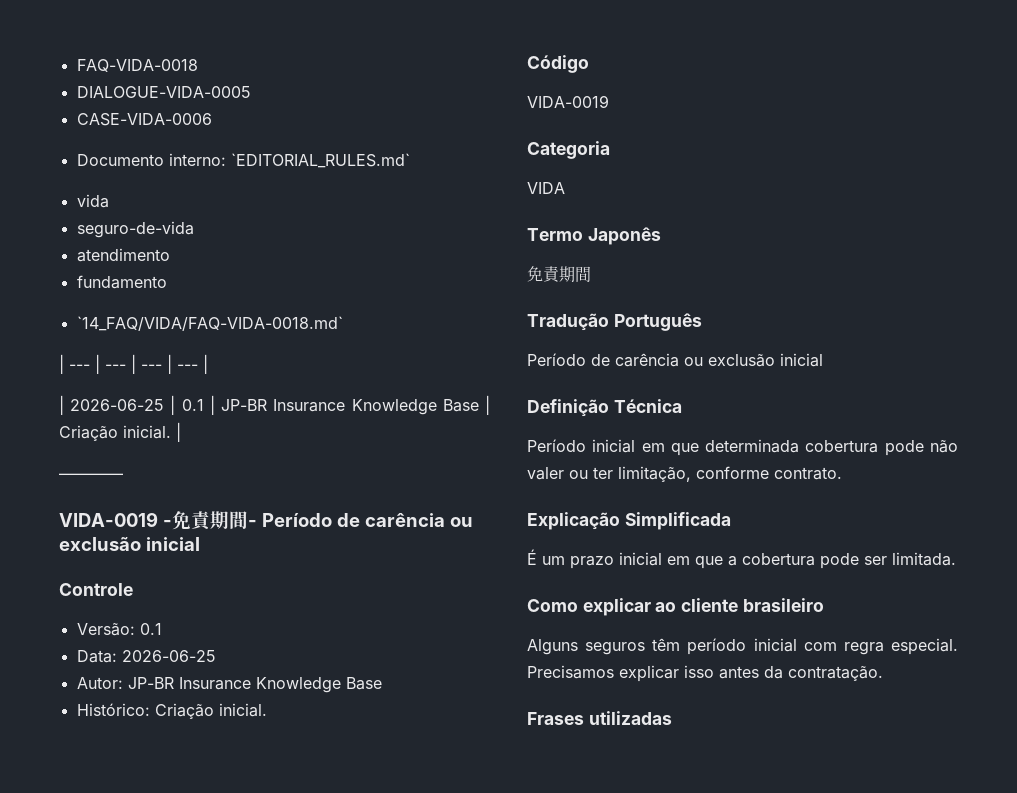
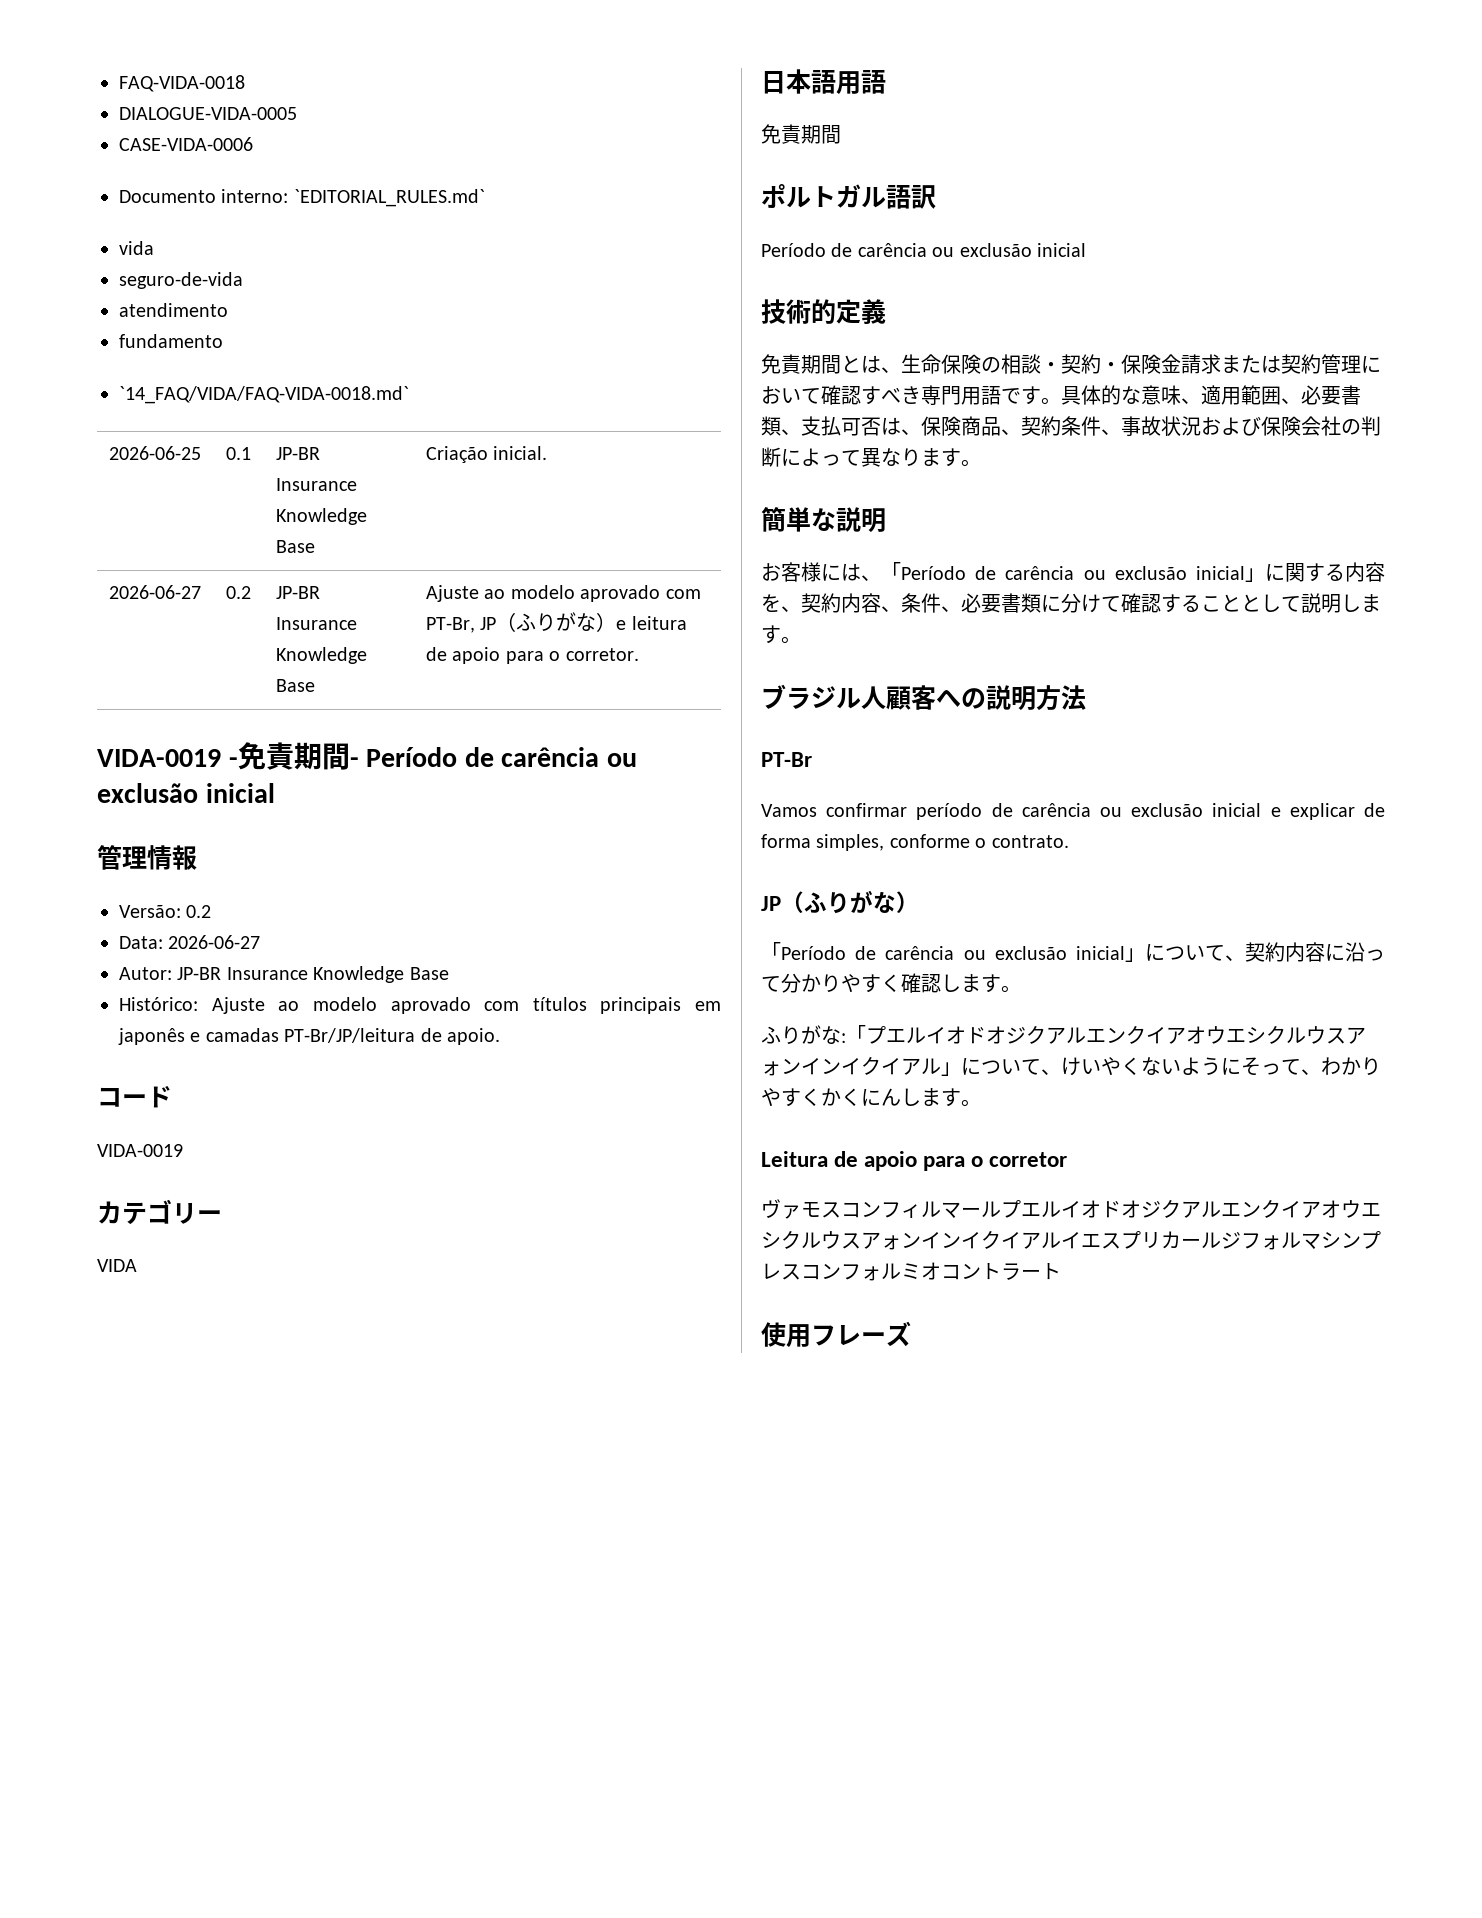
[59,354,208,374] [59,395,491,415] [59,422,181,442] [59,473,123,479] // | --- | --- | --- | --- | // | 2026-06-25 | 0.1 | JP-BR Insurance Knowledge Base | Criação inicial. | // ———— -> [109,446,202,460] [226,447,252,460] [276,447,321,460] [276,478,358,491] [276,508,368,525] [276,540,316,553] [426,446,548,463] [109,585,202,599] [226,586,252,599] [276,586,321,599] [276,617,358,630] [276,647,368,664] [276,679,316,692] [426,585,701,602] [426,612,687,633] [426,647,639,664] // 2026-06-25 | 0.1 | JP-BR Insurance Knowledge Base | Criação inicial. // 2026-06-27 | 0.2 | JP-BR Insurance Knowledge Base | Ajuste ao modelo aprovado com PT-Br, JP（ふりがな）e leitura de apoio para o corretor.
[59,583,133,596] Controle -> [97,845,197,870] 管理情報
[139,623,162,635] 0.1 -> [186,905,212,918] 0.2
[121,650,216,662] 2026-06-25 -> [168,935,261,949] 2026-06-27
[154,703,267,719] [527,55,589,73] Criação inicial. // Código -> [211,997,721,1014] [118,1028,500,1045] [97,1086,172,1108] Ajuste ao modelo aprovado com títulos principais em japonês e camadas PT-Br/JP/leitura de apoio. // コード
[527,141,610,159] Categoria -> [97,1199,222,1225] カテゴリー
[527,227,661,245] Termo Japonês -> [761,69,886,95] 日本語用語
[527,313,702,331] [527,353,823,367] [527,399,682,417] [527,439,958,456] [527,466,842,482] [527,512,731,530] [527,549,956,569] [527,598,824,616] [527,638,958,655] [527,665,883,682] [527,711,672,725] Tradução Português // Período de carência ou exclusão inicial // Definição Técnica // Período inicial em que determinada cobertura pode não valer ou ter limitação, conforme contrato. // Explicação Simplificada // É um prazo inicial em que a cobertura pode ser limitada. // Como explicar ao cliente brasileiro // Alguns seguros têm período inicial com regra especial. Precisamos explicar isso antes da contratação. // Frases utilizadas -> [761,184,936,209] [761,243,1086,257] [761,299,886,324] [761,354,1381,374] [761,385,1361,405] [761,416,1381,436] [761,447,981,467] [761,507,886,533] [761,562,1385,582] [761,593,1381,613] [761,625,801,644] [761,684,1086,711] [761,752,812,767] [761,803,1385,820] [761,834,1069,851] [761,890,919,914] [761,942,1385,962] [761,973,1021,993] [761,1025,1366,1045] [761,1056,1381,1076] [761,1088,981,1107] [761,1151,1068,1171] [761,1199,1381,1219] [761,1230,1381,1250] [761,1262,1061,1281] [761,1321,911,1348] ポルトガル語訳 // Período de carência ou exclusão inicial // 技術的定義 // 免責期間とは、生命保険の相談・契約・保険金請求または契約管理において確認すべき専門用語です。具体的な意味、適用範囲、必要書類、支払可否は、保険商品、契約条件、事故状況および保険会社の判断によって異なります。 // 簡単な説明 // お客様には、「Período de carência ou exclusão inicial」に関する内容を、契約内容、条件、必要書類に分けて確認することとして説明します。 // ブラジル人顧客への説明方法 // PT-Br // Vamos confirmar período de carência ou exclusão inicial e explicar de forma simples, conforme o contrato. // JP（ふりがな） // 「Período de carência ou exclusão inicial」について、契約内容に沿って分かりやすく確認します。 // ふりがな:「プエルイオドオジクアルエンクイアオウエシクルウスアォンインイクイアル」について、けいやくないようにそって、わかりやすくかくにんします。 // Leitura de apoio para o corretor // ヴァモスコンフィルマールプエルイオドオジクアルエンクイアオウエシクルウスアォンインイクイアルイエスプリカールジフォルマシンプレスコンフォルミオコントラート // 使用フレーズ

